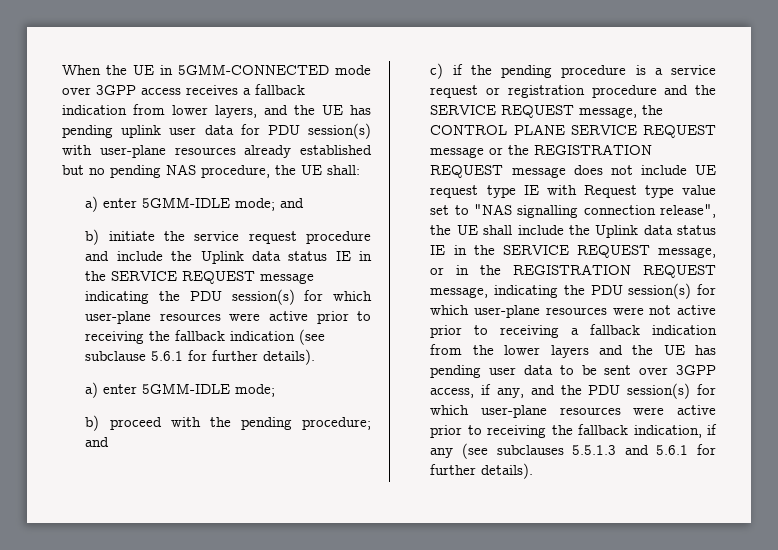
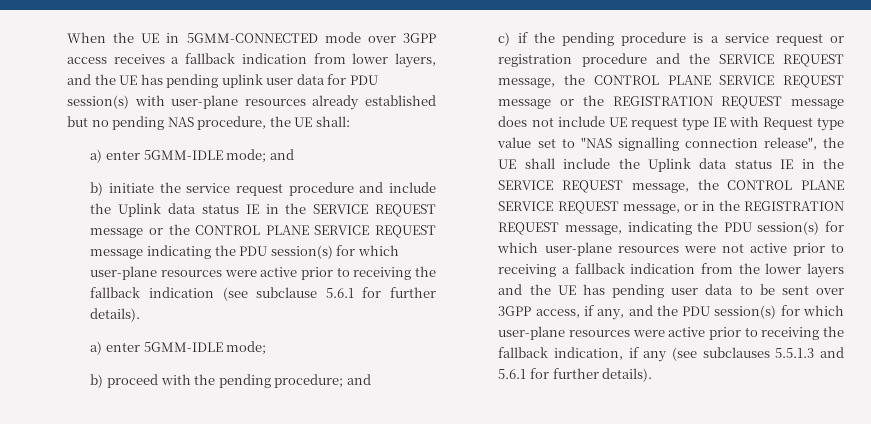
(315, 278) none -> [149,224,436,238] [90,249,144,259] or the CONTROL PLANE SERVICE REQUEST message
(716, 252) none -> [697,179,844,190] [498,201,680,214] the CONTROL PLANE SERVICE REQUEST message,

